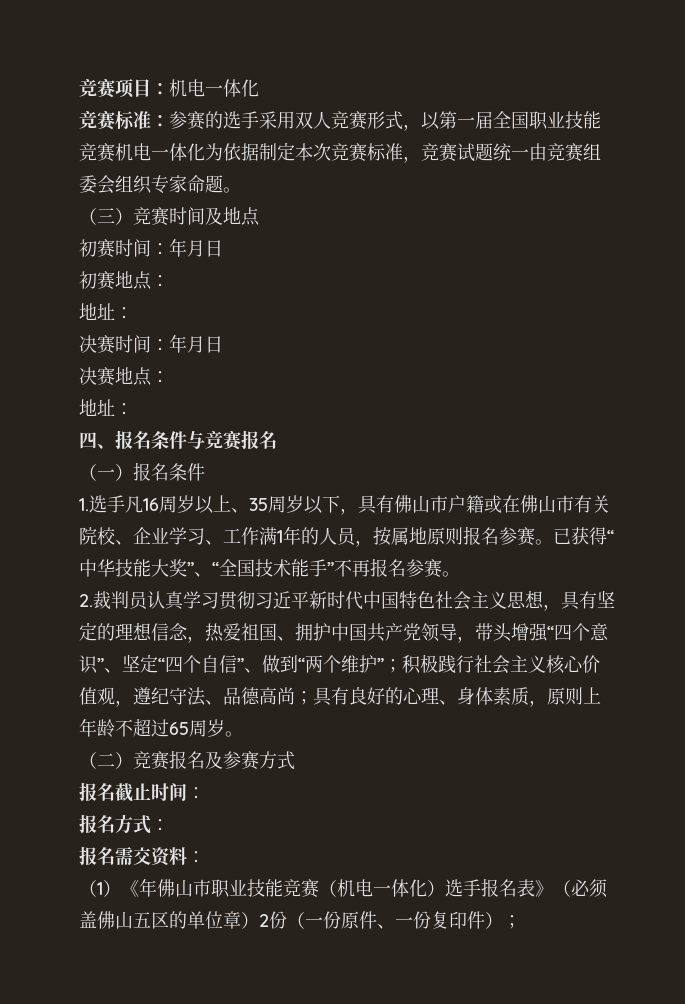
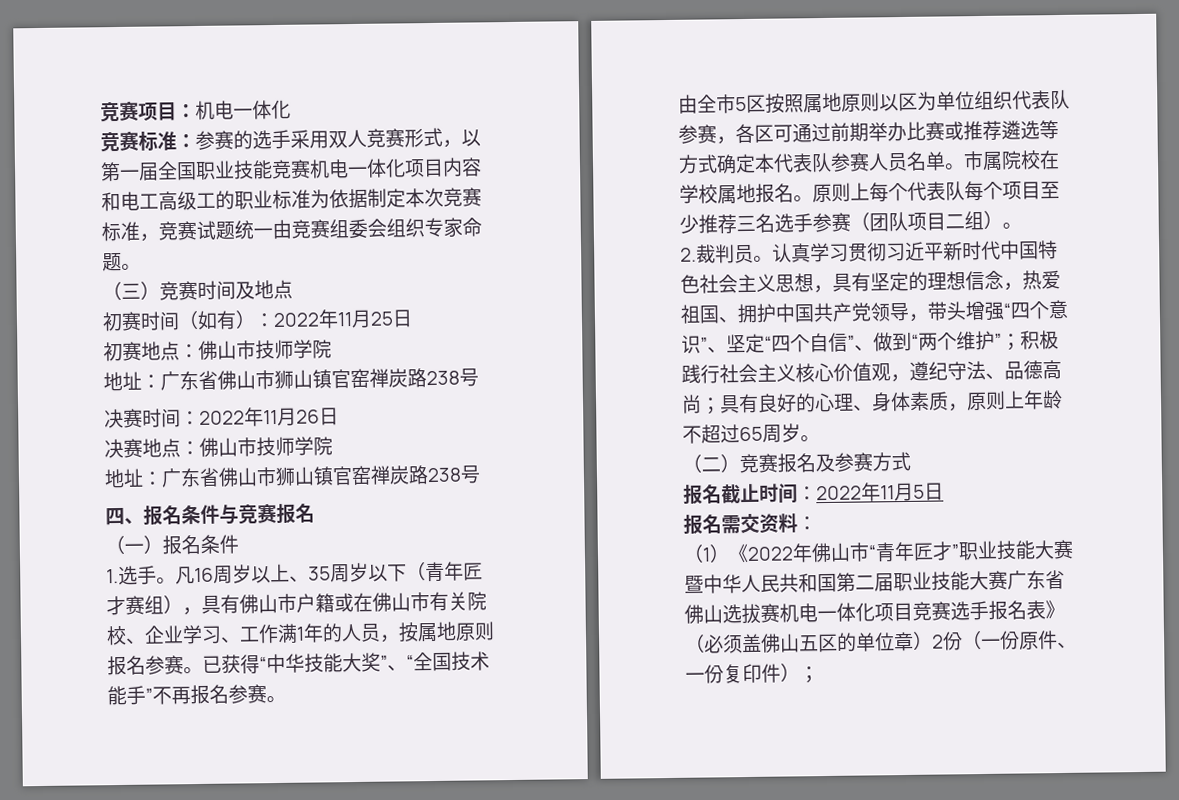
(205, 152) none -> [404,157,482,178] [101,189,311,212] 项目内容和电工高级工的职业标准
[151,238,223,257] [79,271,169,290] [79,303,133,320] ：年月日 // 初赛地点： // 地址： -> [178,309,413,331] [103,339,332,362] [103,368,479,392] （如有）：2022年11月25日 // 初赛地点：佛山市技师学院 // 地址：广东省佛山市狮山镇官窑禅炭路238号
[169,334,205,353] 年月 -> [199,407,320,427] 2022年11月26
[79,399,133,416] // 地址： -> [199,436,333,457] [104,465,481,489] 佛山市技师学院 // 地址：广东省佛山市狮山镇官窑禅炭路238号
(125, 504) none -> [156,577,176,584] 。
(340, 504) none -> [406,561,483,583] [106,595,183,616] （青年匠才赛组）
(460, 574) none -> [678,89,1070,114] [678,120,1059,145] [678,149,1060,175] [679,180,1060,205] [679,210,1022,234] // 由全市5区按照属地原则以区为单位组织代表队参赛，各区可通过前期举办比赛或推荐遴选等方式确定本代表队参赛人员名单。市属院校在学校属地报名。原则上每个代表队每个项目至少推荐三名选手参赛（团队项目二组）。
(149, 600) none -> [753,255,773,262] 。
[79,814,169,834] // 报名方式： -> [816,482,944,502] 2022年11月5日
(139, 888) none -> [747,546,794,561] 2022
[211,879,445,898] 职业技能竞赛（机电一体化） -> [868,539,1074,563] [684,569,1065,594] [684,601,951,625] “青年匠才”职业技能大赛暨中华人民共和国第二届职业技能大赛广东省佛山选拔赛机电一体化项目竞赛

